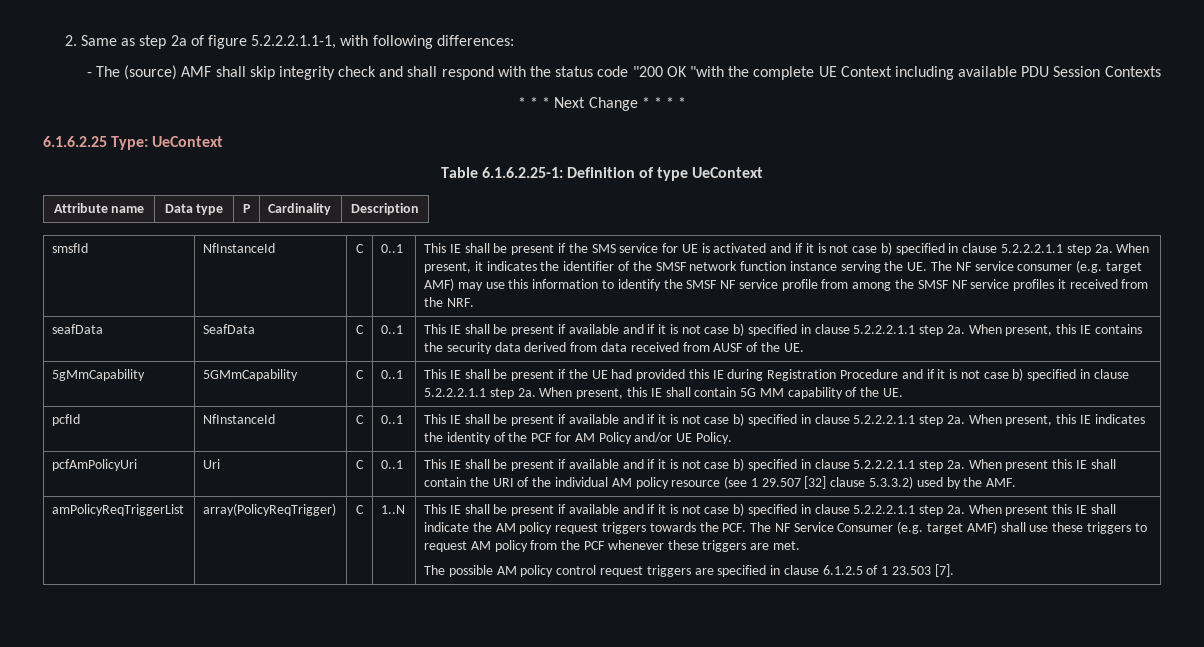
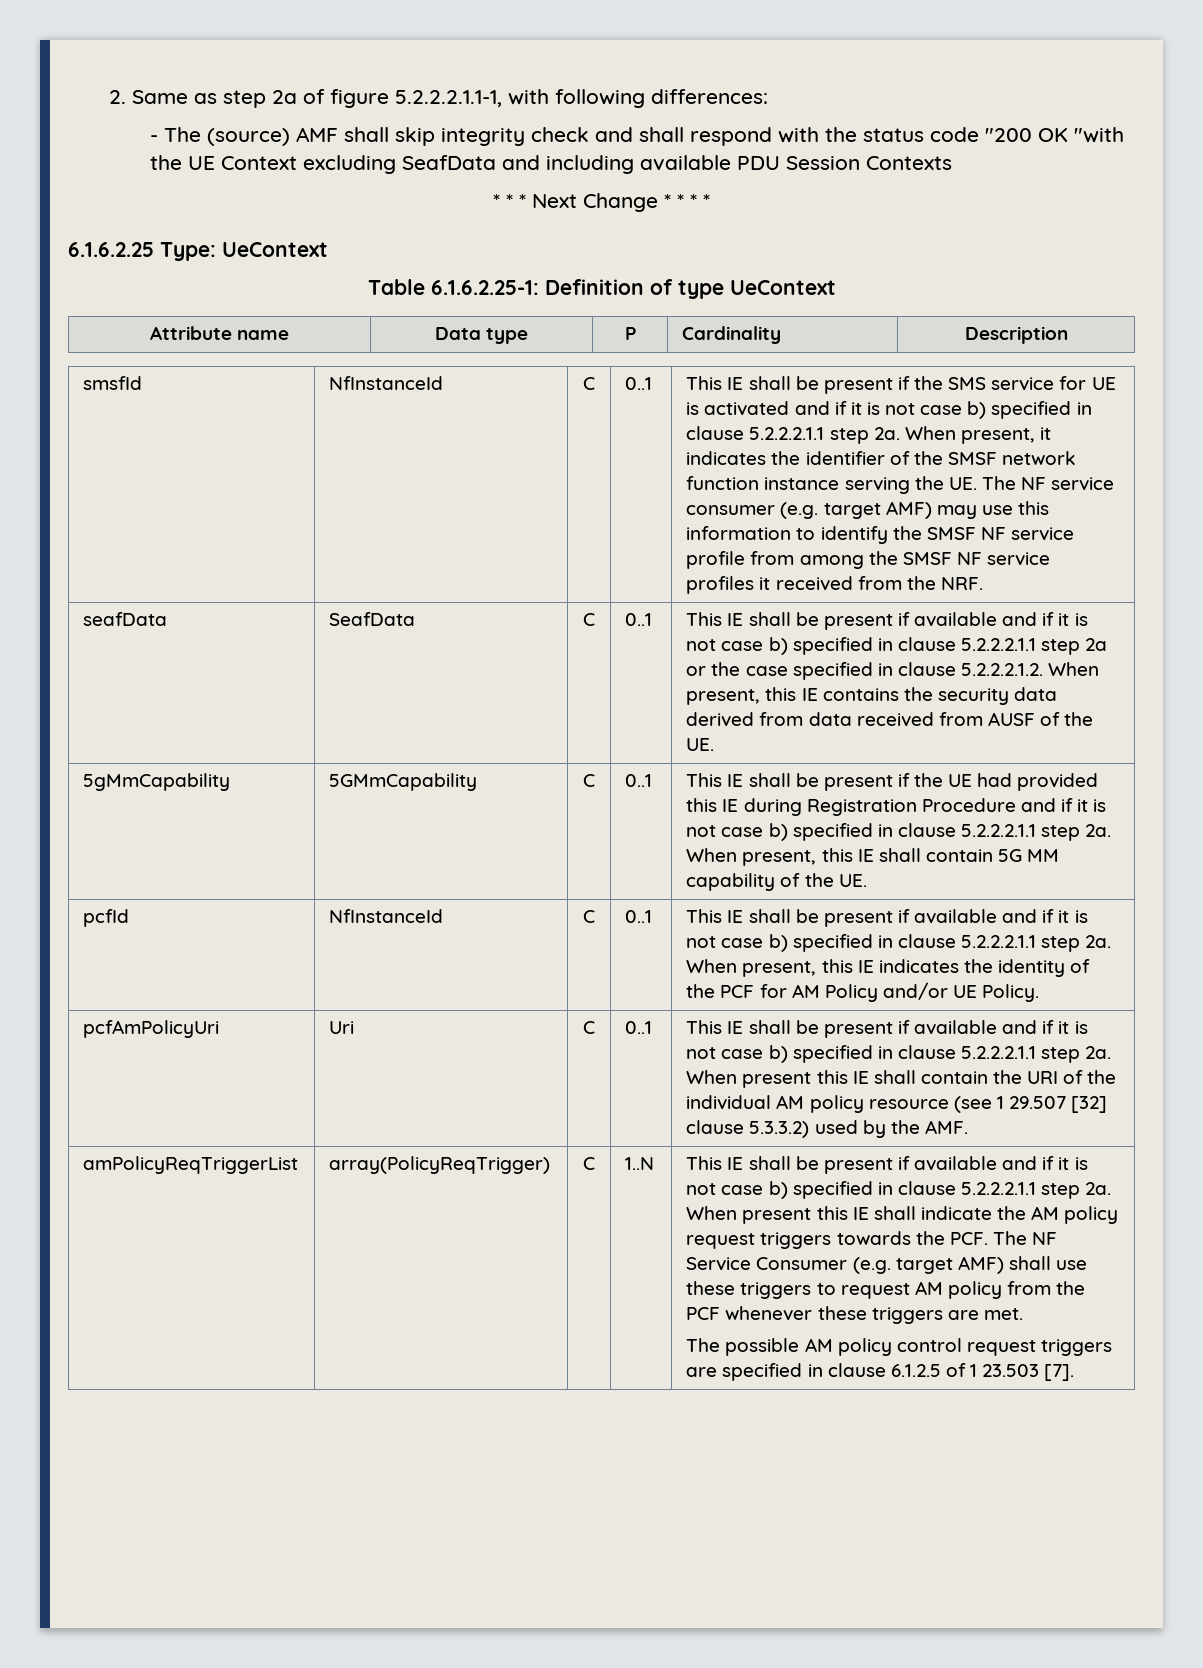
[753,66,815,80] complete -> (183, 162) none
(892, 71) none -> [303,155,541,174] excluding SeafData and
[946,325,965,334] 2a. -> [1085,638,1108,651] [686,662,1044,680] 2a or the case specified in clause 5.2.2.2.1.2.

